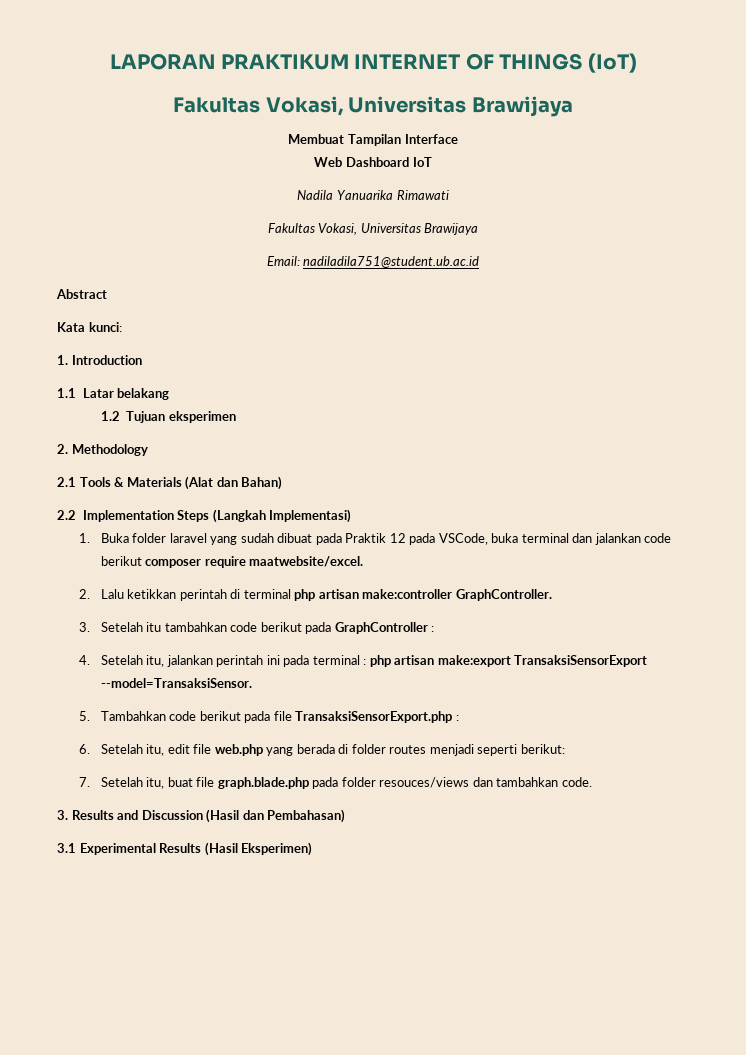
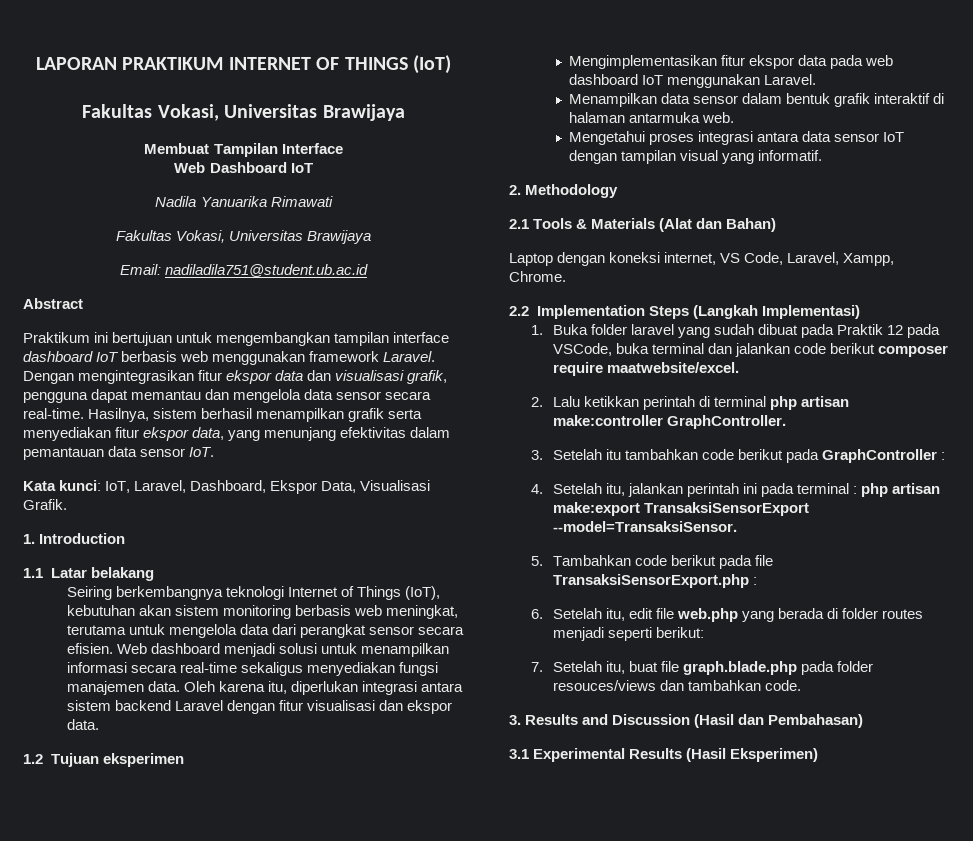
[57,322,122,332] Kata kunci: -> [23,332,450,346] [23,351,436,365] [23,370,448,384] [23,389,432,403] [23,408,423,422] [23,427,451,441] [23,446,215,460] [23,480,431,494] [23,499,67,510] Praktikum ini bertujuan untuk mengembangkan tampilan interface dashboard IoT berbasis web menggunakan framework Laravel. Dengan mengintegrasikan fitur ekspor data dan visualisasi grafik, pengguna dapat memantau dan mengelola data sensor secara real-time. Hasilnya, sistem berhasil menampilkan grafik serta menyediakan fitur ekspor data, yang menunjang efektivitas dalam pemantauan data sensor IoT. // Kata kunci: IoT, Laravel, Dashboard, Ekspor Data, Visualisasi Grafik.
[100,411,236,423] 1.2 Tujuan eksperimen -> [66,586,440,600] [66,605,458,619] [66,624,464,638] [66,643,449,657] [66,662,438,676] [66,681,463,695] [66,700,452,714] [66,719,99,730] [23,753,184,767] [569,55,894,69] [569,74,817,88] [569,93,945,107] [569,112,735,123] [569,131,905,145] [569,150,823,164] Seiring berkembangnya teknologi Internet of Things (IoT), kebutuhan akan sistem monitoring berbasis web meningkat, terutama untuk mengelola data dari perangkat sensor secara efisien. Web dashboard menjadi solusi untuk menampilkan informasi secara real-time sekaligus menyediakan fungsi manajemen data. Oleh karena itu, diperlukan integrasi antara sistem backend Laravel dengan fitur visualisasi dan ekspor data. // 1.2 Tujuan eksperimen // Mengimplementasikan fitur ekspor data pada web dashboard IoT menggunakan Laravel. // Menampilkan data sensor dalam bentuk grafik interaktif di halaman antarmuka web. // Mengetahui proses integrasi antara data sensor IoT dengan tampilan visual yang informatif.
(283, 483) none -> [509,252,895,266] [509,271,566,282] // Laptop dengan koneksi internet, VS Code, Laravel, Xampp, Chrome.

